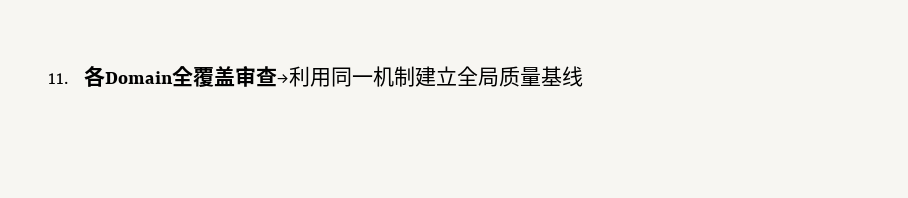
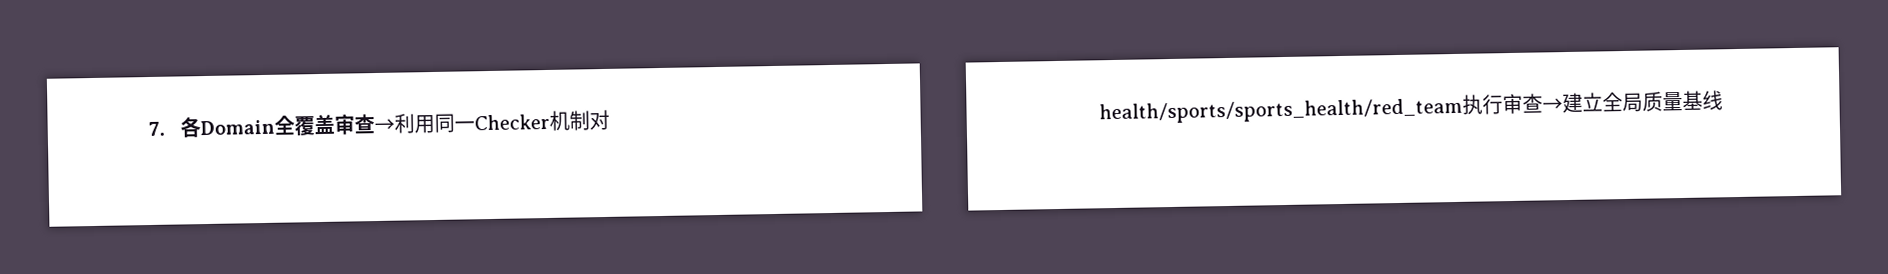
[48,73,68,84] 11. -> [148,121,165,137] 7.
[373,66,416,87] 机制 -> [474,93,1564,131] Checker机制对health/sports/sports_health/red_team执行审查→

